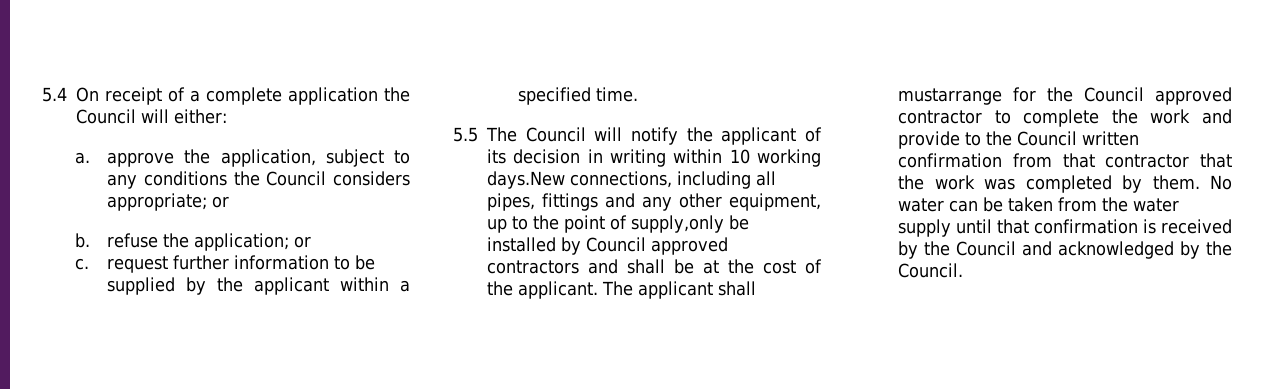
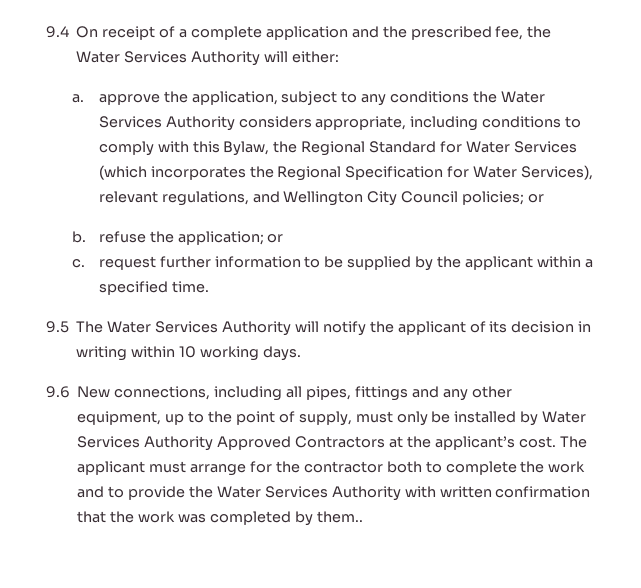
[42,87,67,102] 5.4 -> [46,26,69,38] 9.4
[384,87,410,102] [76,109,136,124] the Council -> [351,26,552,40] [76,51,261,66] and the prescribed fee, the Water Services Authority
[266,171,410,186] [107,193,208,211] Council considers appropriate; -> [501,91,546,103] [98,116,582,131] [98,141,577,156] [98,165,594,181] [98,191,525,206] Water Services Authority considers appropriate, including conditions to comply with this Bylaw, the Regional Standard for Water Services (which incorporates the Regional Specification for Water Services), relevant regulations, and Wellington City Council policies;
[453,127,586,142] 5.5 The Council -> [46,321,291,336] 9.5 The Water Services Authority
[487,171,565,189] days.New -> [262,346,301,361] [46,386,111,398] days. // 9.6 New
[631,215,749,233] [487,237,728,255] [487,259,822,274] [487,281,756,299] [898,87,1232,105] [898,110,982,124] supply,only be installed by Council approved contractors and shall be at the cost of the applicant. The applicant shall mustarrange for the Council approved contractor -> [298,411,587,426] [77,436,587,451] [77,461,422,476] supply, must only be installed by Water Services Authority Approved Contractors at the applicant’s cost. The applicant must arrange for the contractor both
[898,131,1139,149] [898,153,1190,168] provide to the Council written confirmation from that contractor -> [108,486,591,501] to provide the Water Services Authority with written confirmation
[1152,175,1232,190] [898,197,1179,212] [898,219,1232,237] [898,241,1232,259] [898,263,963,278] them. No water can be taken from the water supply until that confirmation is received by the Council and acknowledged by the Council. -> [316,511,363,523] them..

